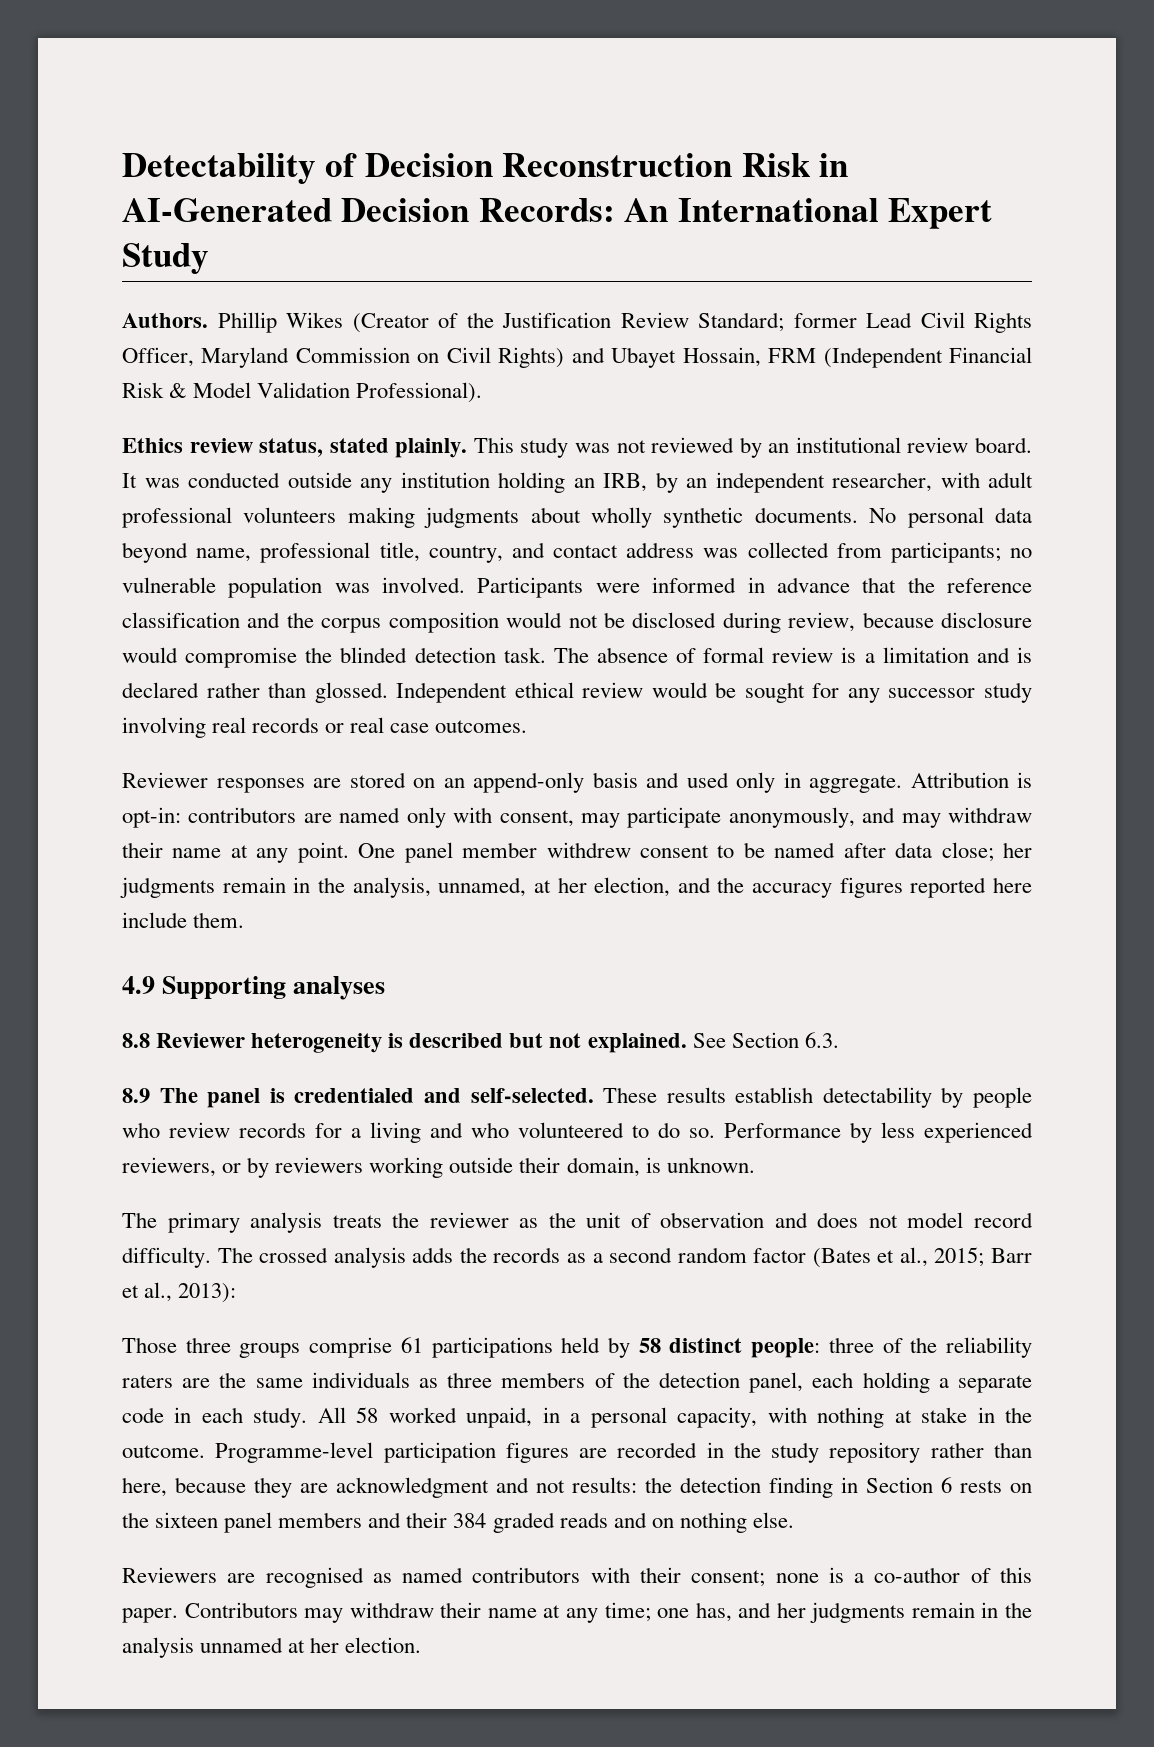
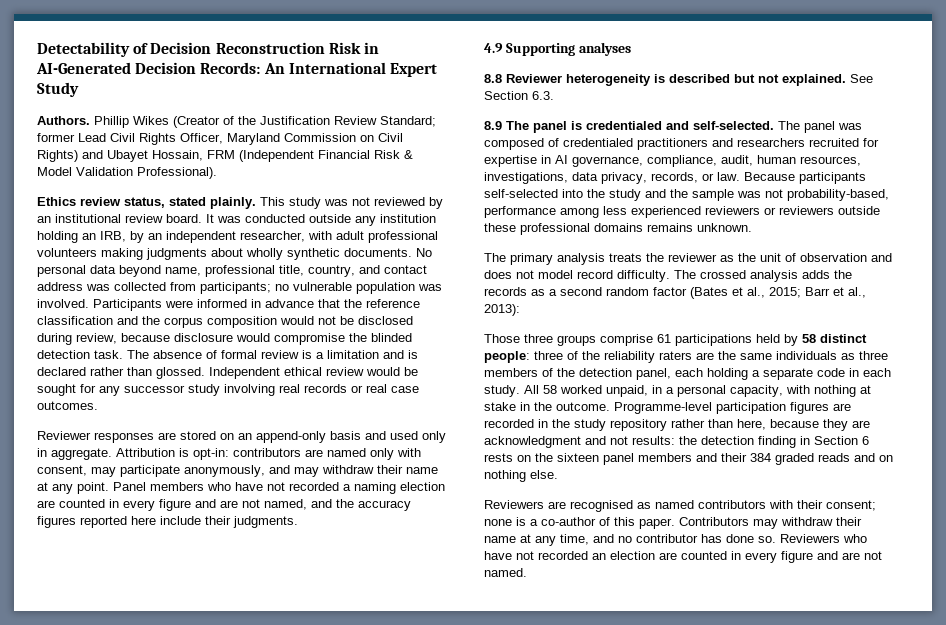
[358,842,1032,863] [120,877,671,898] One panel member withdrew consent to be named after data close; her judgments remain in the analysis, unnamed, at her election, -> [113,482,445,494] [37,499,307,511] Panel members who have not recorded a naming election are counted in every figure and are not named,
[193,912,245,928] them. -> [205,516,298,528] their judgments.
[603,1087,1032,1108] [122,1122,1033,1143] [122,1157,661,1178] These results establish detectability by people who review records for a living and who volunteered to do so. Performance by less experienced reviewers, or by reviewers working outside their domain, is -> [778,121,862,133] [484,138,879,150] [484,155,861,167] [484,172,866,184] [484,189,889,201] [484,206,880,218] [484,223,693,235] The panel was composed of credentialed practitioners and researchers recruited for expertise in AI governance, compliance, audit, human resources, investigations, data privacy, records, or law. Because participants self-selected into the study and the sample was not probability-based, performance among less experienced reviewers or reviewers outside these professional domains remains
[604,1602,1032,1623] [122,1637,422,1658] time; one has, and her judgments remain in the analysis unnamed at her election. -> [560,534,867,545] [484,551,882,563] [484,568,527,577] time, and no contributor has done so. Reviewers who have not recorded an election are counted in every figure and are not named.

